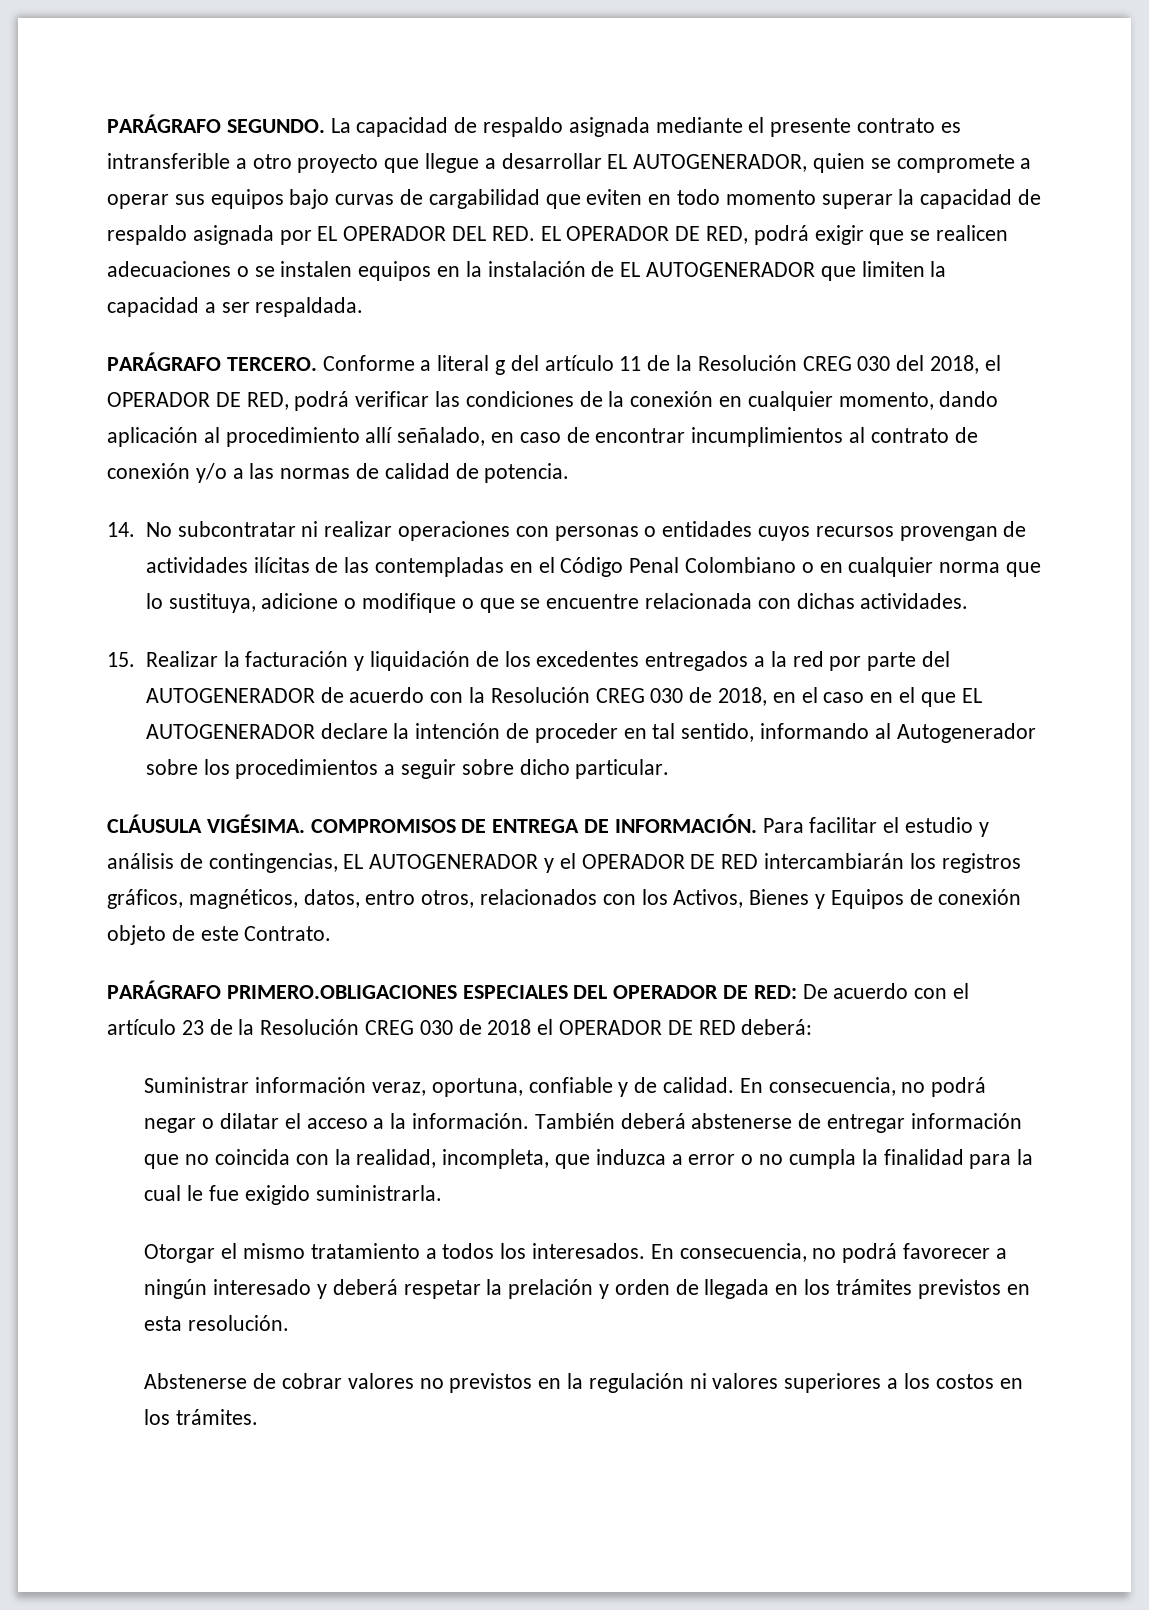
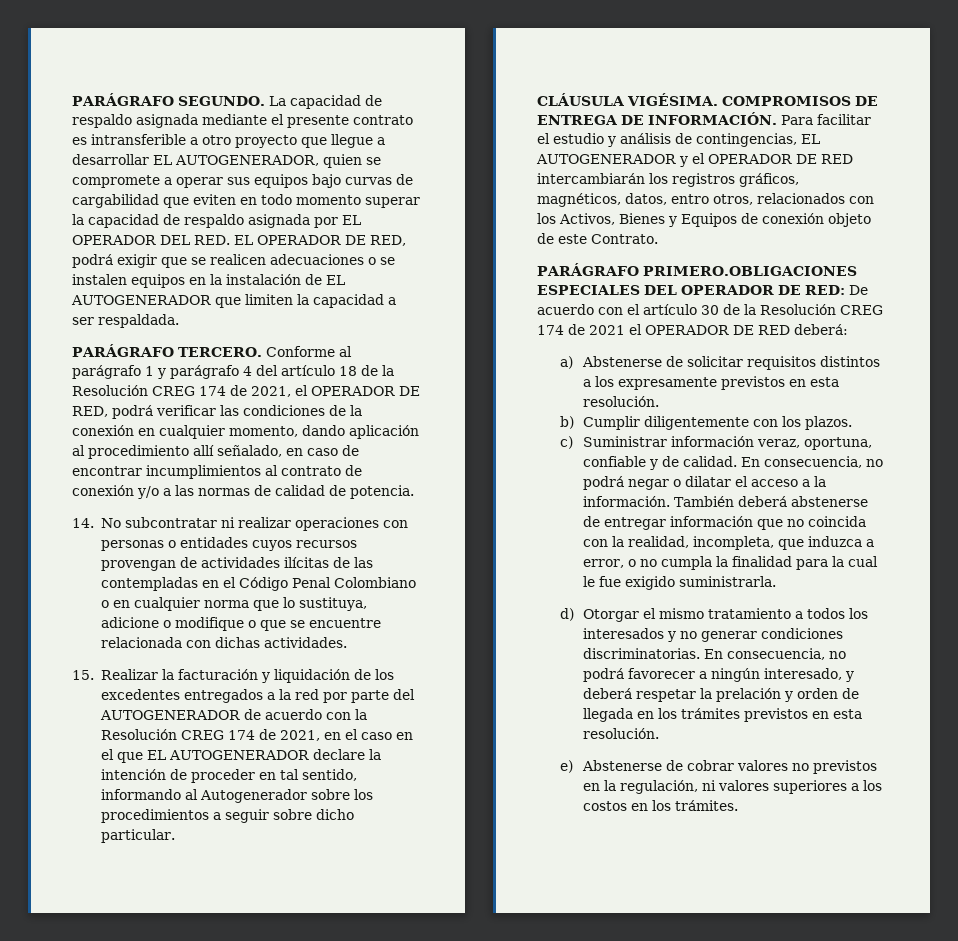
[420,355,506,375] a literal g -> [338,346,352,357] [72,365,252,379] al parágrafo 1 y parágrafo 4
[619,355,980,374] 11 de la Resolución CREG 030 del 2018, -> [339,365,394,376] [72,385,291,397] 18 de la Resolución CREG 174 de 2021,
[650,687,767,706] 030 de 2018, -> [227,729,320,741] 174 de 2021,
[181,1019,532,1035] 23 de la Resolución CREG 030 de 2018 -> [701,304,883,315] [537,324,625,335] 30 de la Resolución CREG 174 de 2021
(813, 1027) none -> [559,356,880,370] [582,376,839,390] [582,396,659,407] [559,416,852,430] [559,436,573,449] a) Abstenerse de solicitar requisitos distintos a los expresamente previstos en esta resolución. // b) Cumplir diligentemente con los plazos. // c)
[688,1154,736,1165] error -> [582,559,624,568] error,
(442, 1193) none -> [559,608,574,621] d)
[532,1243,646,1259] interesados. -> [582,628,843,642] [582,648,700,659] interesados y no generar condiciones discriminatorias.
[213,1279,312,1295] interesado -> [763,668,842,680] interesado,
(290, 1323) none -> [559,760,573,773] e)
[588,1373,684,1393] regulación -> [619,780,698,794] regulación,

